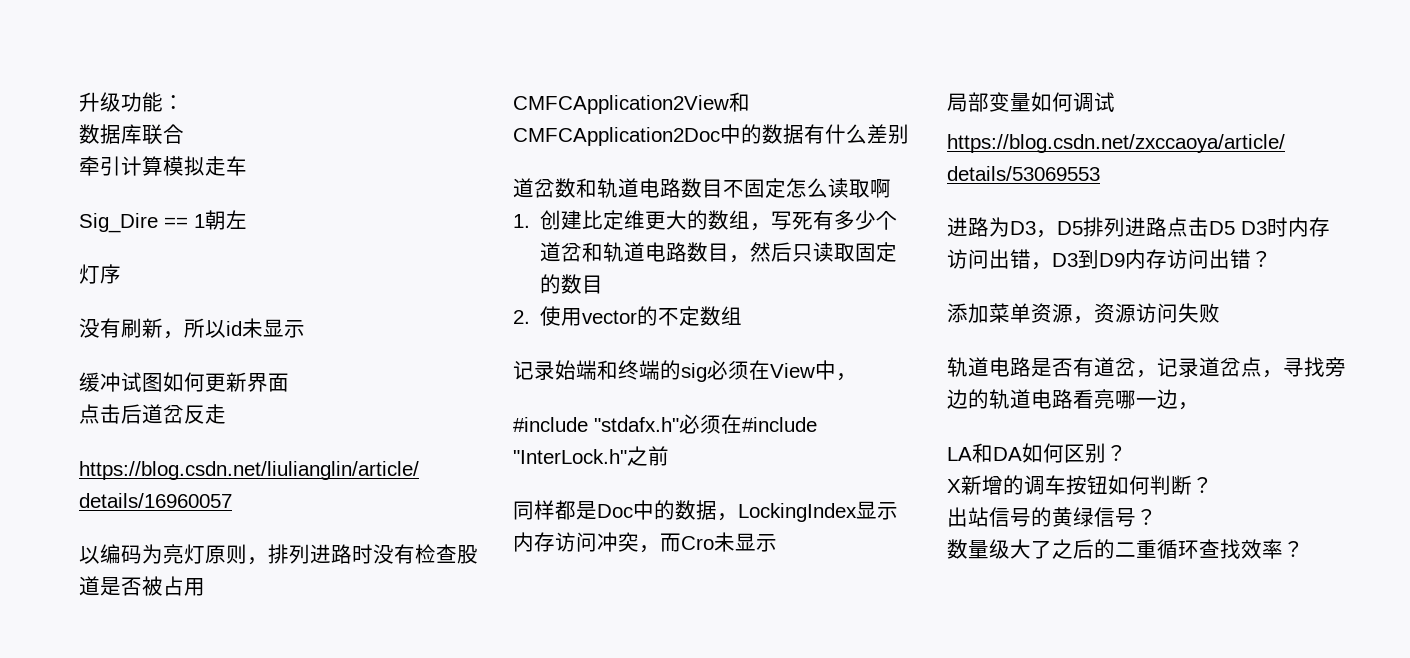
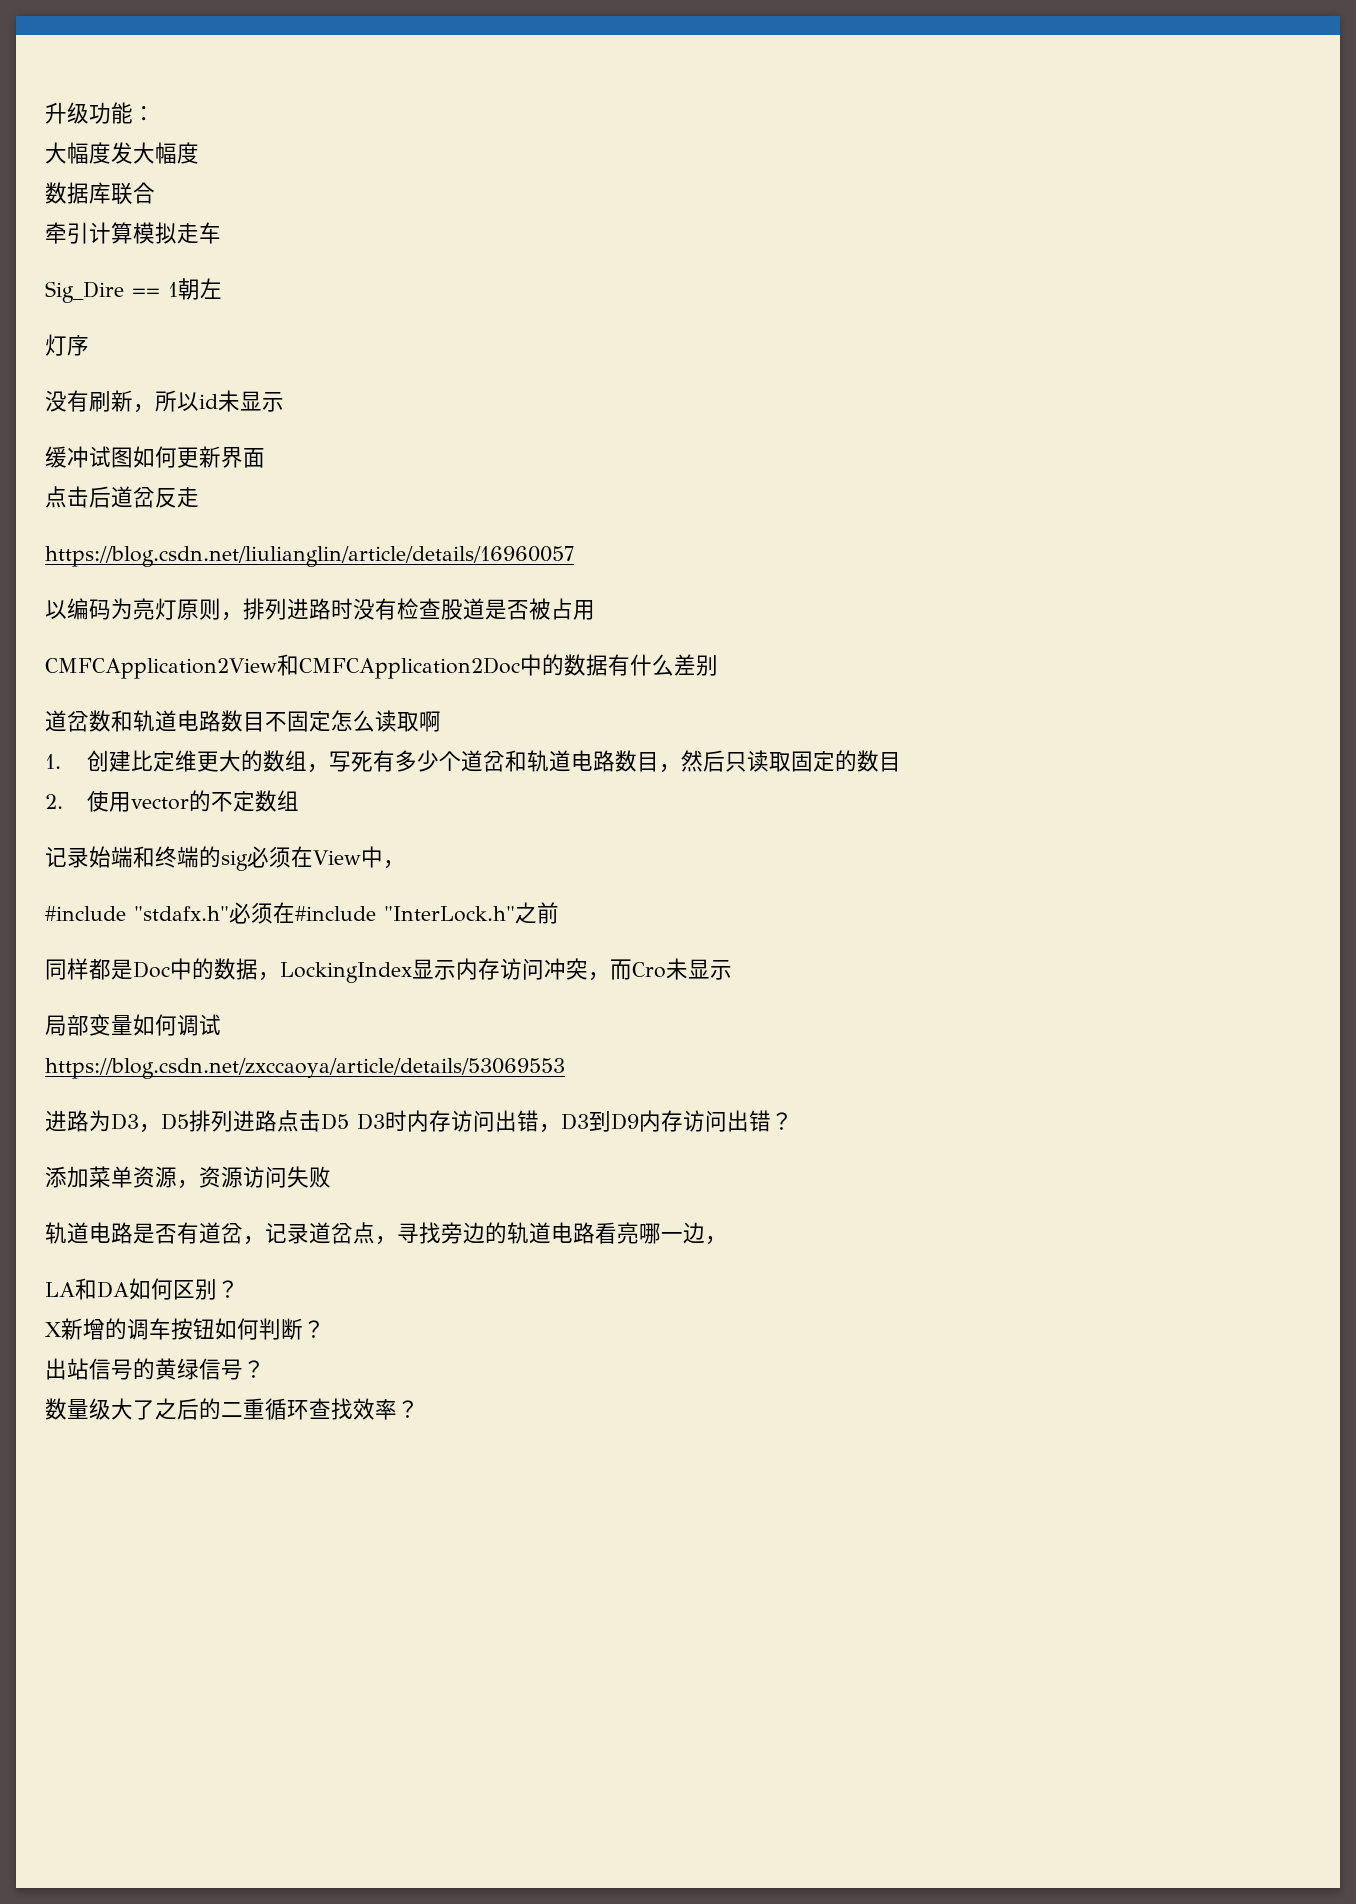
(184, 102) none -> [45,142,199,164] // 大幅度发大幅度

